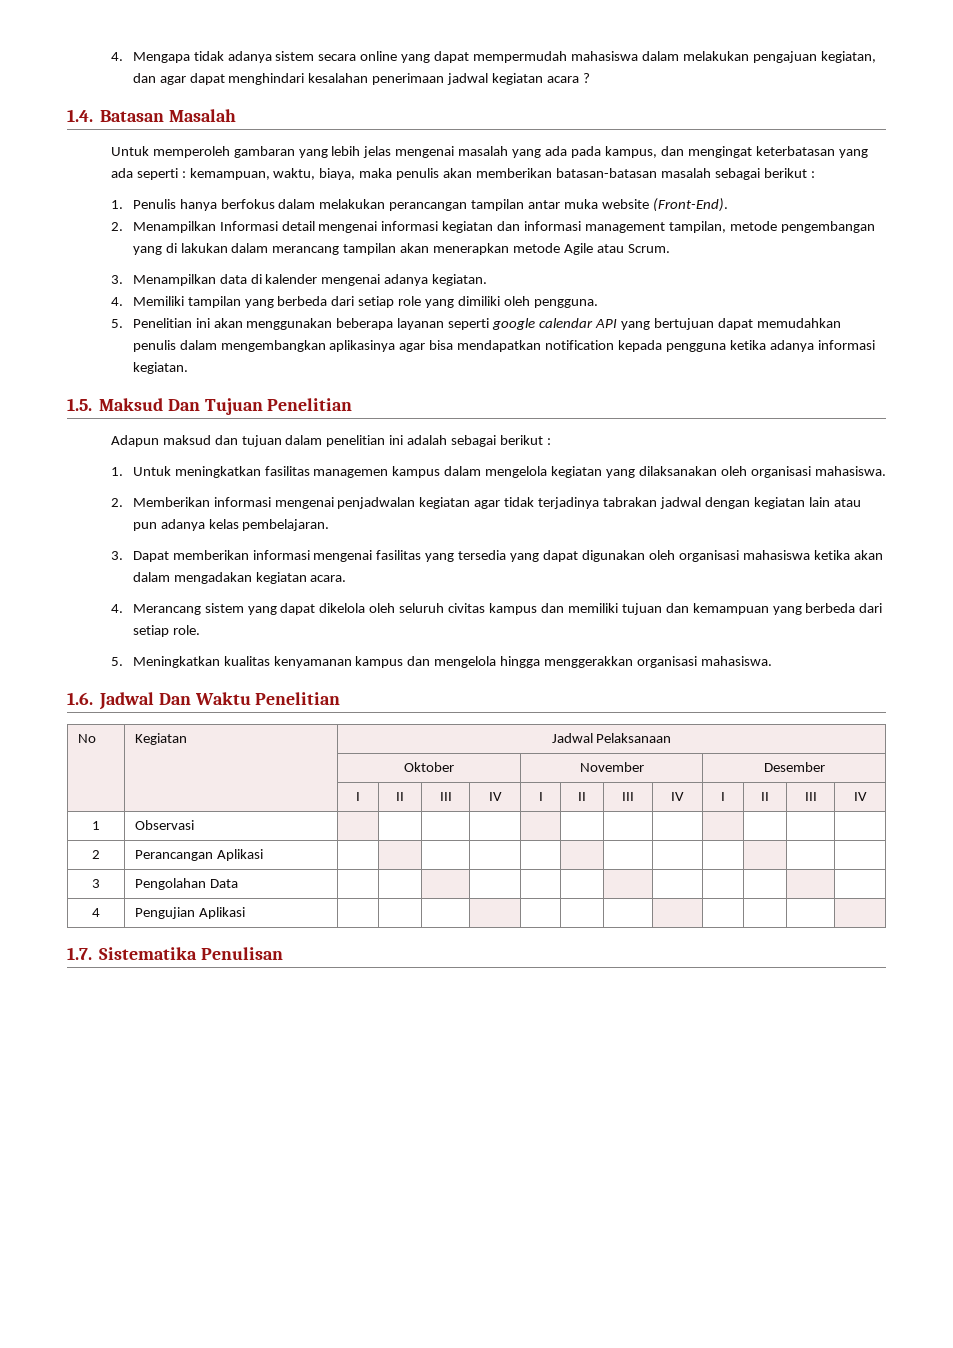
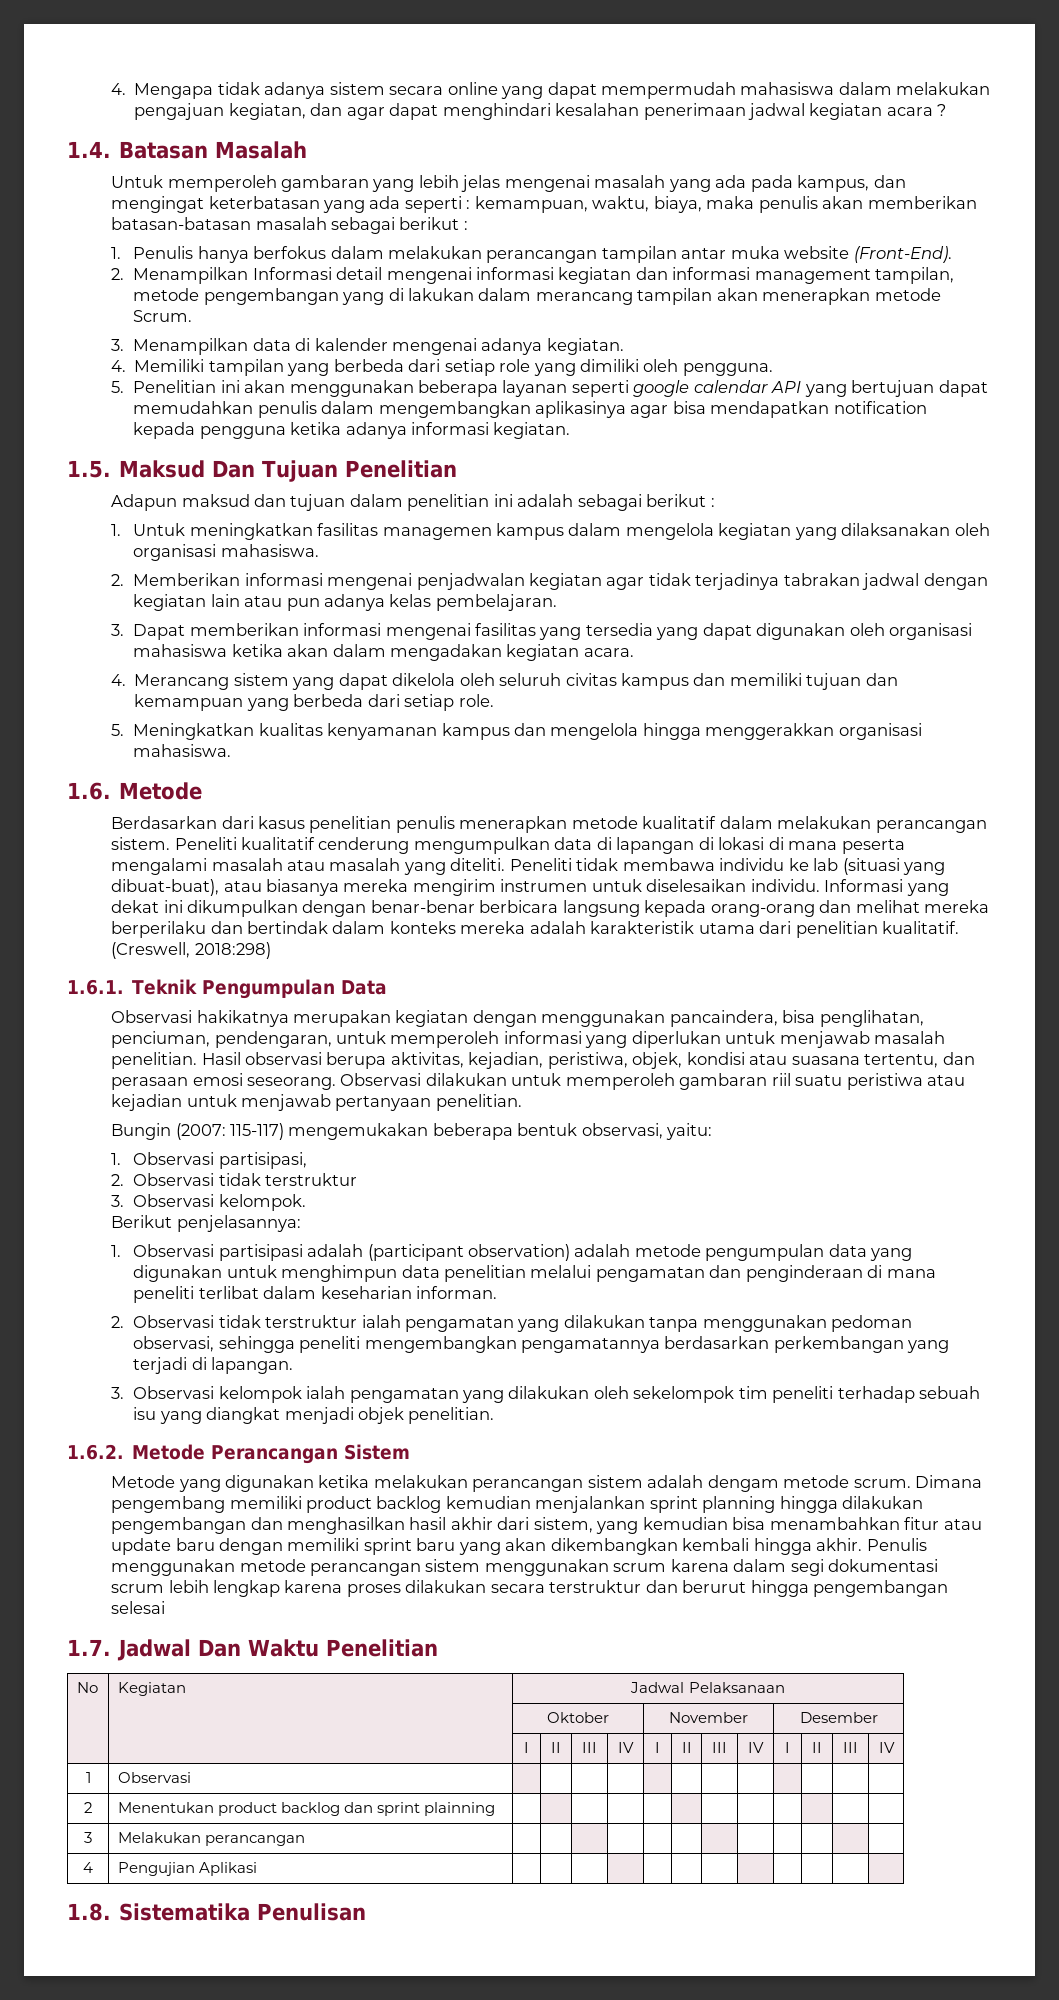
[563,243,624,255] Agile atau -> (941, 294) none
(93, 698) none -> [119,782,203,800] [111,816,987,833] [111,837,905,854] [111,858,946,875] [111,879,949,896] [111,900,990,917] [111,921,960,938] [111,942,271,959] [67,979,388,999] [111,1010,924,1027] [111,1031,946,1048] [111,1052,975,1069] [111,1073,966,1090] [111,1094,522,1111] [111,1123,713,1140] [111,1152,307,1169] [111,1173,358,1186] [111,1194,306,1211] [111,1215,301,1232] [111,1244,913,1261] [133,1265,936,1282] [133,1286,497,1303] [111,1315,913,1332] [133,1336,950,1353] [133,1357,294,1374] [111,1386,981,1403] [133,1407,495,1424] [67,1444,411,1464] [111,1475,983,1492] [111,1496,924,1513] [111,1517,982,1534] [111,1538,927,1555] [111,1559,939,1576] [111,1580,949,1597] [111,1601,166,1614] [67,1639,111,1656] Metode // Berdasarkan dari kasus penelitian penulis menerapkan metode kualitatif dalam melakukan perancangan sistem. Peneliti kualitatif cenderung mengumpulkan data di lapangan di lokasi di mana peserta mengalami masalah atau masalah yang diteliti. Peneliti tidak membawa individu ke lab (situasi yang dibuat-buat), atau biasanya mereka mengirim instrumen untuk diselesaikan individu. Informasi yang dekat ini dikumpulkan dengan benar-benar berbicara langsung kepada orang-orang dan melihat mereka berperilaku dan bertindak dalam konteks mereka adalah karakteristik utama dari penelitian kualitatif. (Creswell, 2018:298) // 1.6.1. Teknik Pengumpulan Data // Observasi hakikatnya merupakan kegiatan dengan menggunakan pancaindera, bisa penglihatan, penciuman, pendengaran, untuk memperoleh informasi yang diperlukan untuk menjawab masalah penelitian. Hasil observasi berupa aktivitas, kejadian, peristiwa, objek, kondisi atau suasana tertentu, dan perasaan emosi seseorang. Observasi dilakukan untuk memperoleh gambaran riil suatu peristiwa atau kejadian untuk menjawab pertanyaan penelitian. // Bungin (2007: 115-117) mengemukakan beberapa bentuk observasi, yaitu: // 1. Observasi partisipasi, // 2. Observasi tidak terstruktur // 3. Observasi kelompok. // Berikut penjelasannya: // 1. Observasi partisipasi adalah (participant observation) adalah metode pengumpulan data yang digunakan untuk menghimpun data penelitian melalui pengamatan dan penginderaan di mana peneliti terlibat dalam keseharian informan. // 2. Observasi tidak terstruktur ialah pengamatan yang dilakukan tanpa menggunakan pedoman observasi, sehingga peneliti mengembangkan pengamatannya berdasarkan perkembangan yang terjadi di lapangan. // 3. Observasi kelompok ialah pengamatan yang dilakukan oleh sekelompok tim peneliti terhadap sebuah isu yang diangkat menjadi objek penelitian. // 1.6.2. Metode Perancangan Sistem // Metode yang digunakan ketika melakukan perancangan sistem adalah dengam metode scrum. Dimana pengembang memiliki product backlog kemudian menjalankan sprint planning hingga dilakukan pengembangan dan menghasilkan hasil akhir dari sistem, yang kemudian bisa menambahkan fitur atau update baru dengan memiliki sprint baru yang akan dikembangkan kembali hingga akhir. Penulis menggunakan metode perancangan sistem menggunakan scrum karena dalam segi dokumentasi scrum lebih lengkap karena proses dilakukan secara terstruktur dan berurut hingga pengembangan selesai // 1.7.
[134,849,263,861] Perancangan Aplikasi -> [117,1802,496,1816] Menentukan product backlog dan sprint plainning
[134,878,238,890] Pengolahan Data -> [117,1832,305,1846] Melakukan perancangan
[67,947,92,960] 1.7. -> [67,1903,111,1921] 1.8.

